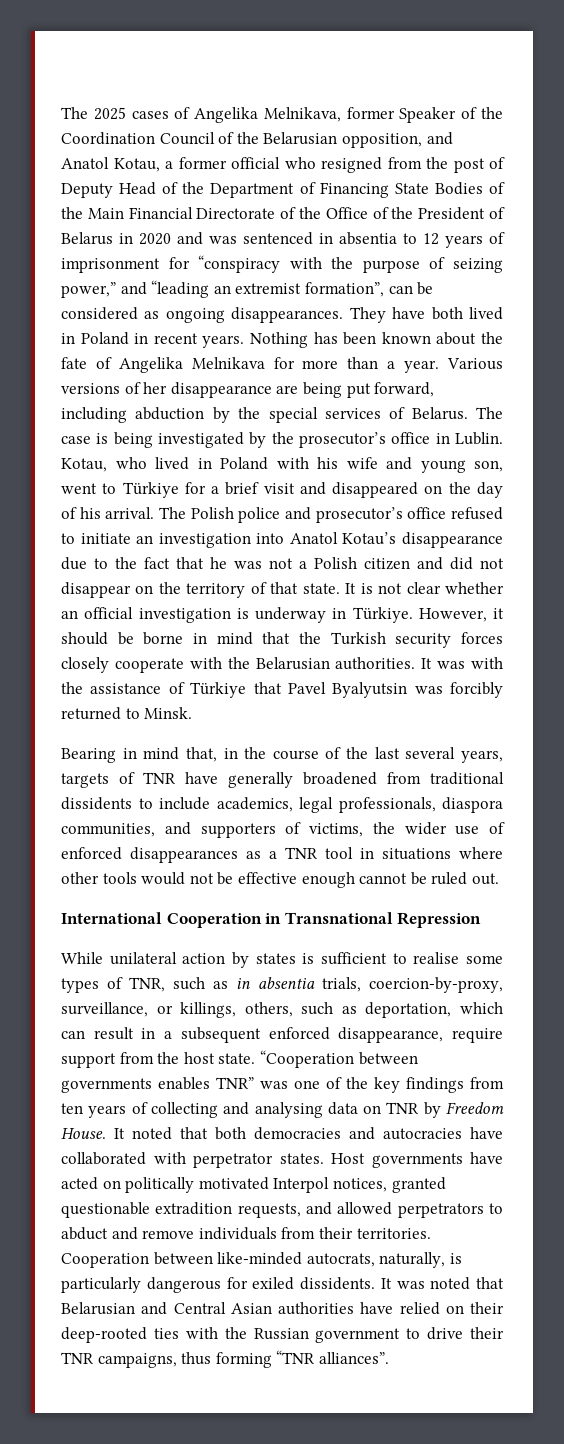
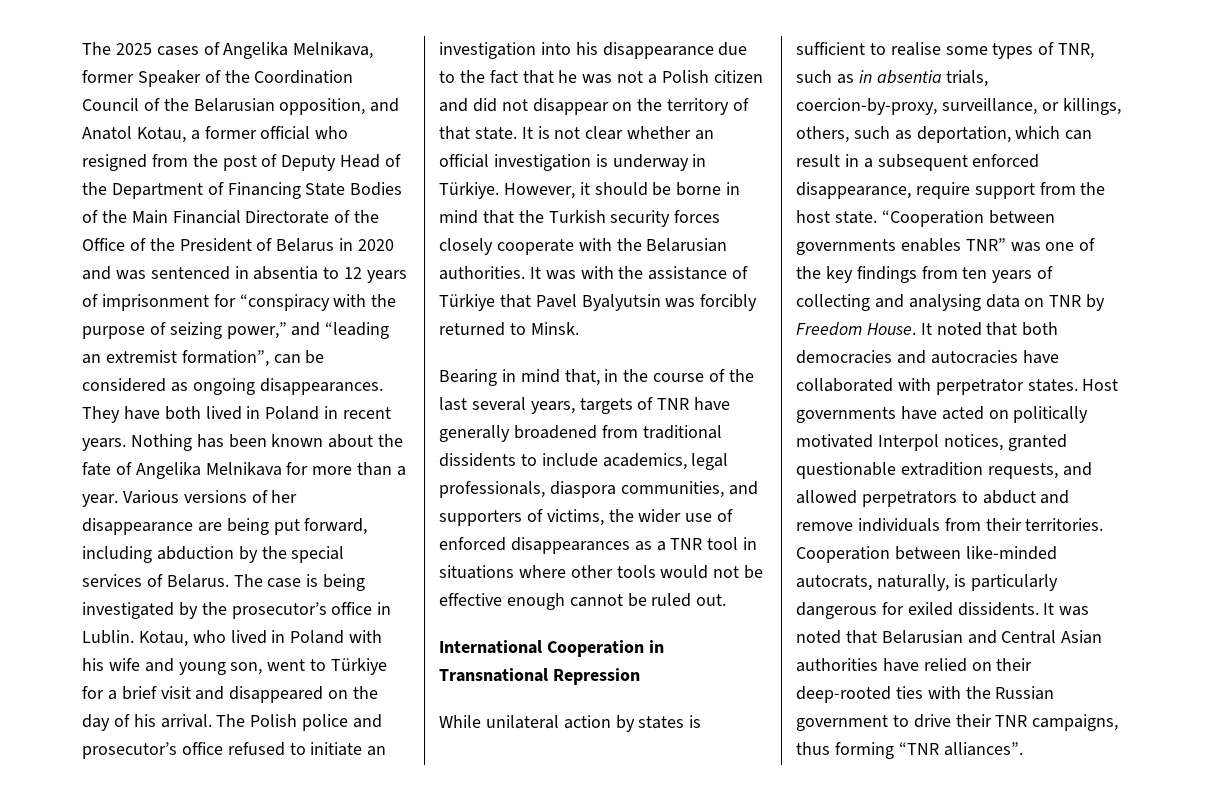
[289,532,397,545] Anatol Kotau’s -> [575,42,598,55] his

